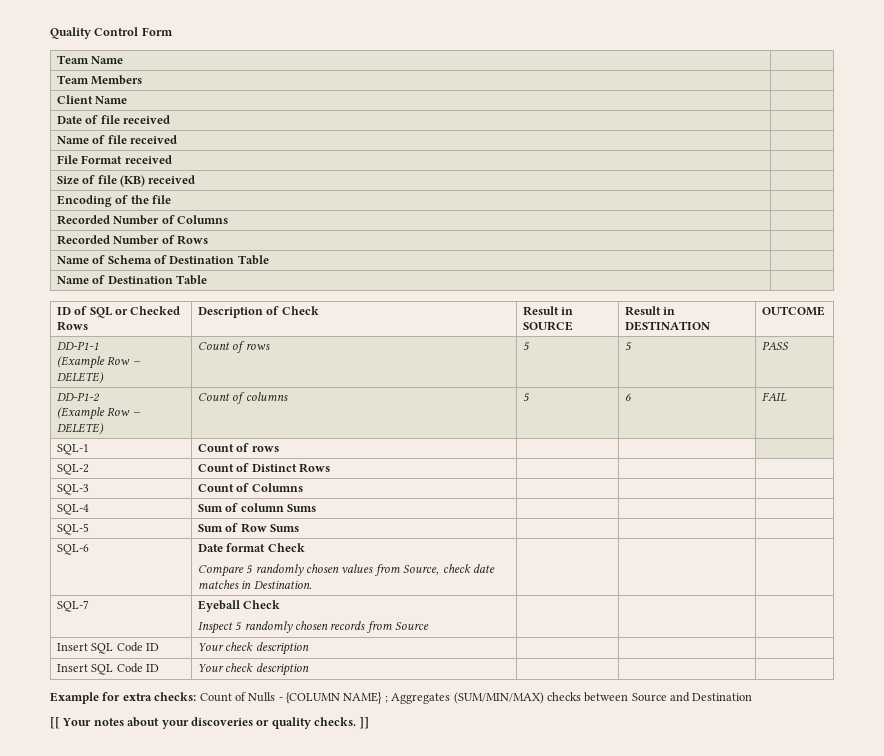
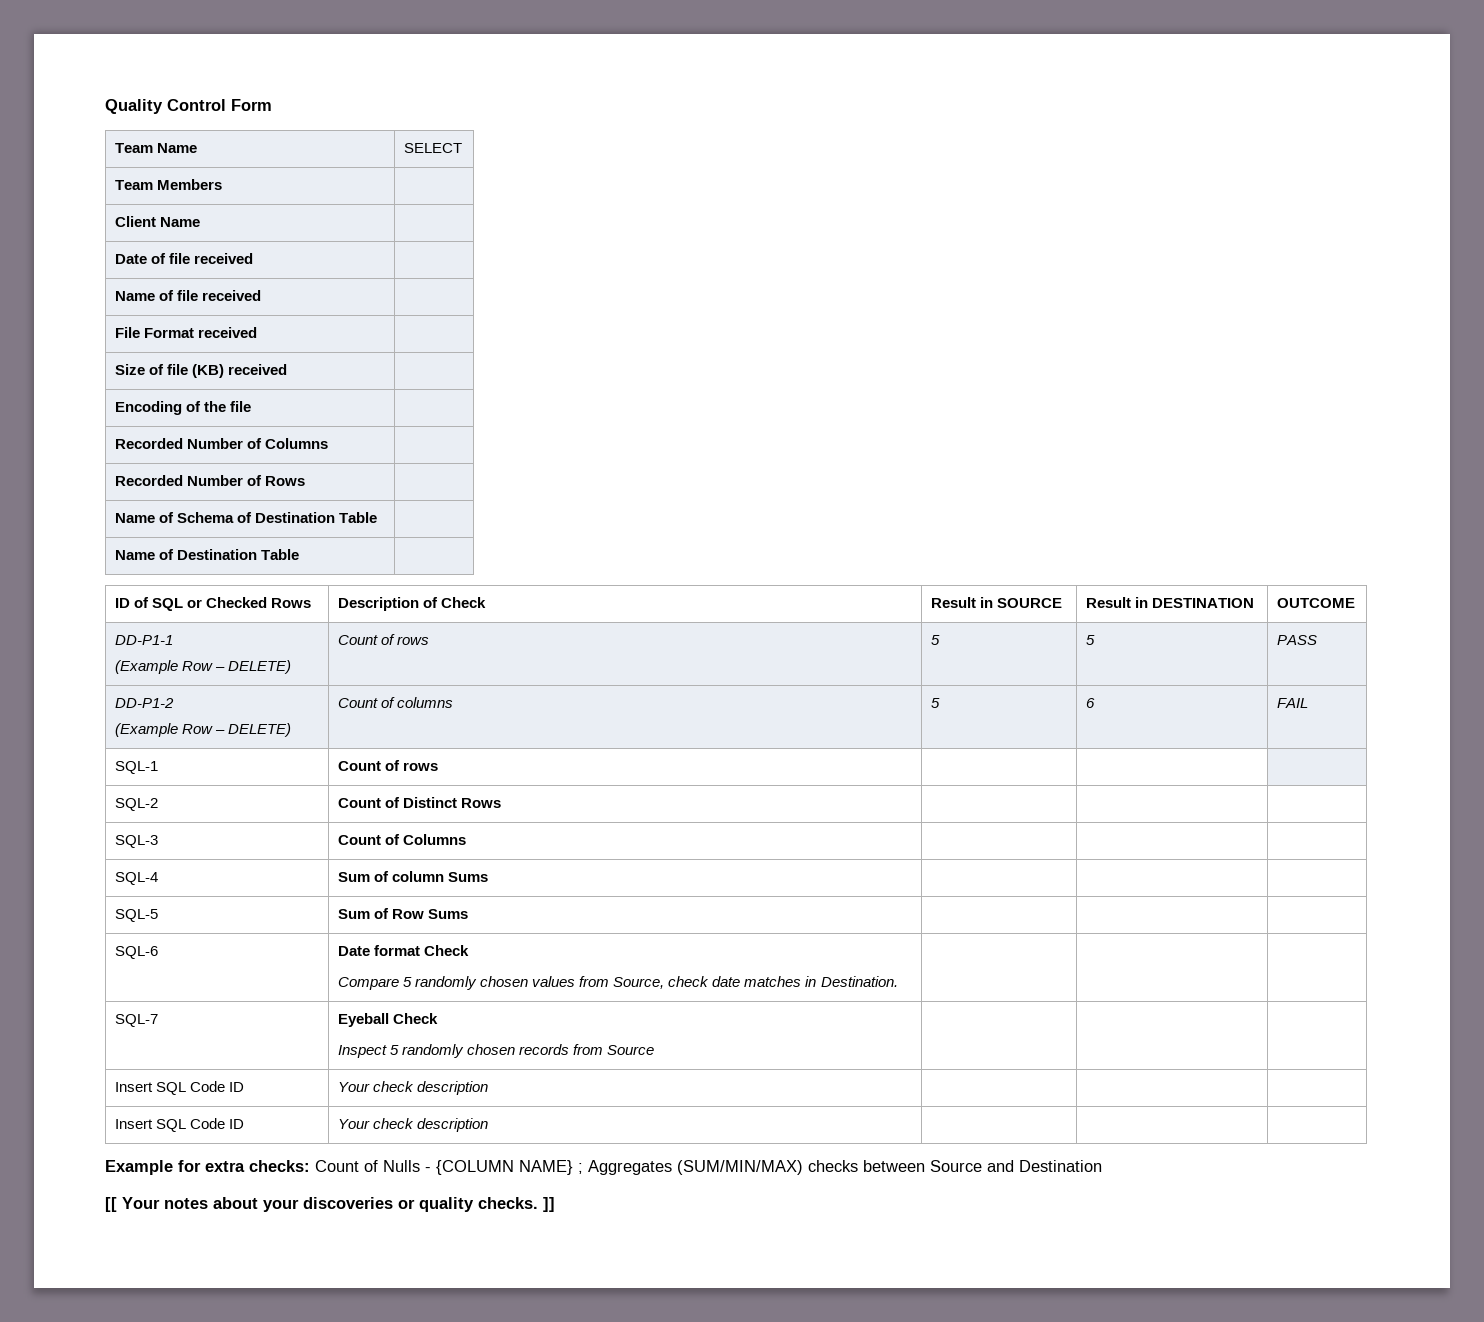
(124, 60) none -> [403,143,462,153] SELECT

